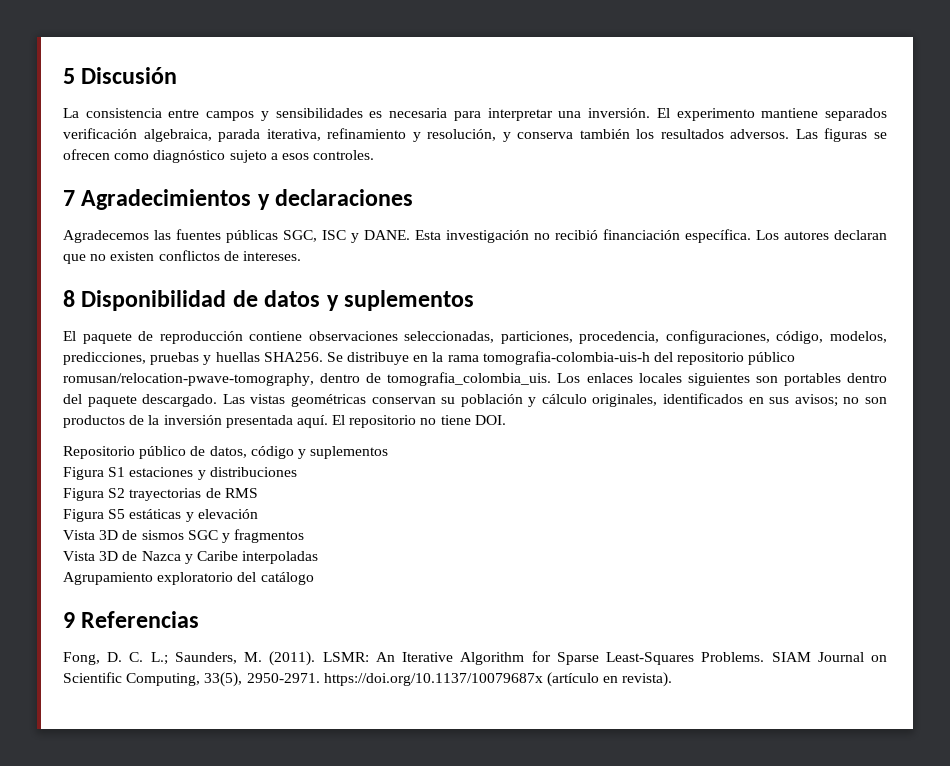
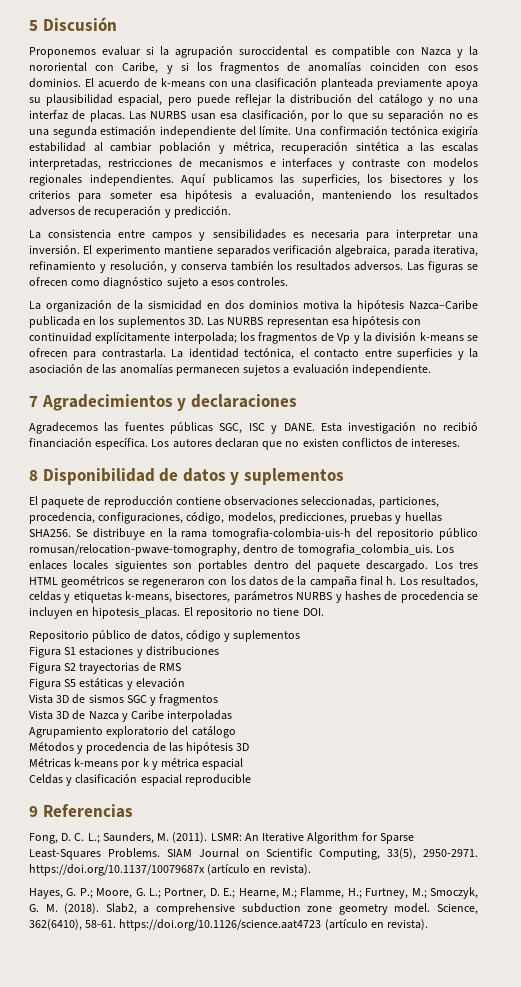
(178, 75) none -> [29,46,478,58] [29,62,478,74] [29,78,478,90] [29,94,479,106] [29,110,478,122] [29,126,478,138] [29,142,478,154] [29,158,479,170] [29,174,478,186] [29,190,478,202] [29,206,231,218] // Proponemos evaluar si la agrupación suroccidental es compatible con Nazca y la nororiental con Caribe, y si los fragmentos de anomalías coinciden con esos dominios. El acuerdo de k-means con una clasificación planteada previamente apoya su plausibilidad espacial, pero puede reflejar la distribución del catálogo y no una interfaz de placas. Las NURBS usan esa clasificación, por lo que su separación no es una segunda estimación independiente del límite. Una confirmación tectónica exigiría estabilidad al cambiar población y métrica, recuperación sintética a las escalas interpretadas, restricciones de mecanismos e interfaces y contraste con modelos regionales independientes. Aquí publicamos las superficies, los bisectores y los criterios para someter esa hipótesis a evaluación, manteniendo los resultados adversos de recuperación y predicción.
(375, 155) none -> [29,300,478,312] [29,316,422,328] [29,332,479,344] [29,348,478,360] [29,364,431,376] // La organización de la sismicidad en dos dominios motiva la hipótesis Nazca–Caribe publicada en los suplementos 3D. Las NURBS representan esa hipótesis con continuidad explícitamente interpolada; los fragmentos de Vp y la división k-means se ofrecen para contrastarla. La identidad tectónica, el contacto entre superficies y la asociación de las anomalías permanecen sujetos a evaluación independiente.
[222,393,888,407] [63,415,328,428] Las vistas geométricas conservan su población y cálculo originales, identificados en sus avisos; no son productos de la inversión presentada aquí. -> [434,561,479,569] [29,575,479,588] [29,591,479,603] [29,607,181,619] Los tres HTML geométricos se regeneraron con los datos de la campaña final h. Los resultados, celdas y etiquetas k-means, bisectores, parámetros NURBS y hashes de procedencia se incluyen en hipotesis_placas.
(314, 578) none -> [29,742,250,754] [29,758,244,770] [29,774,251,786] // Métodos y procedencia de las hipótesis 3D // Métricas k-means por k y métrica espacial // Celdas y clasificación espacial reproducible
(673, 679) none -> [29,887,478,899] [29,903,479,915] [29,919,429,931] // Hayes, G. P.; Moore, G. L.; Portner, D. E.; Hearne, M.; Flamme, H.; Furtney, M.; Smoczyk, G. M. (2018). Slab2, a comprehensive subduction zone geometry model. Science, 362(6410), 58-61. https://doi.org/10.1126/science.aat4723 (artículo en revista).

